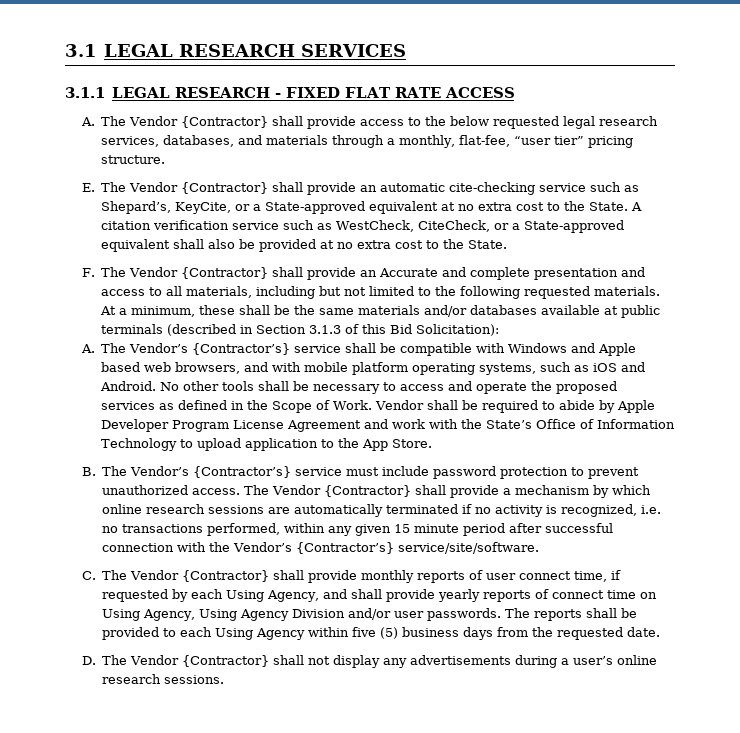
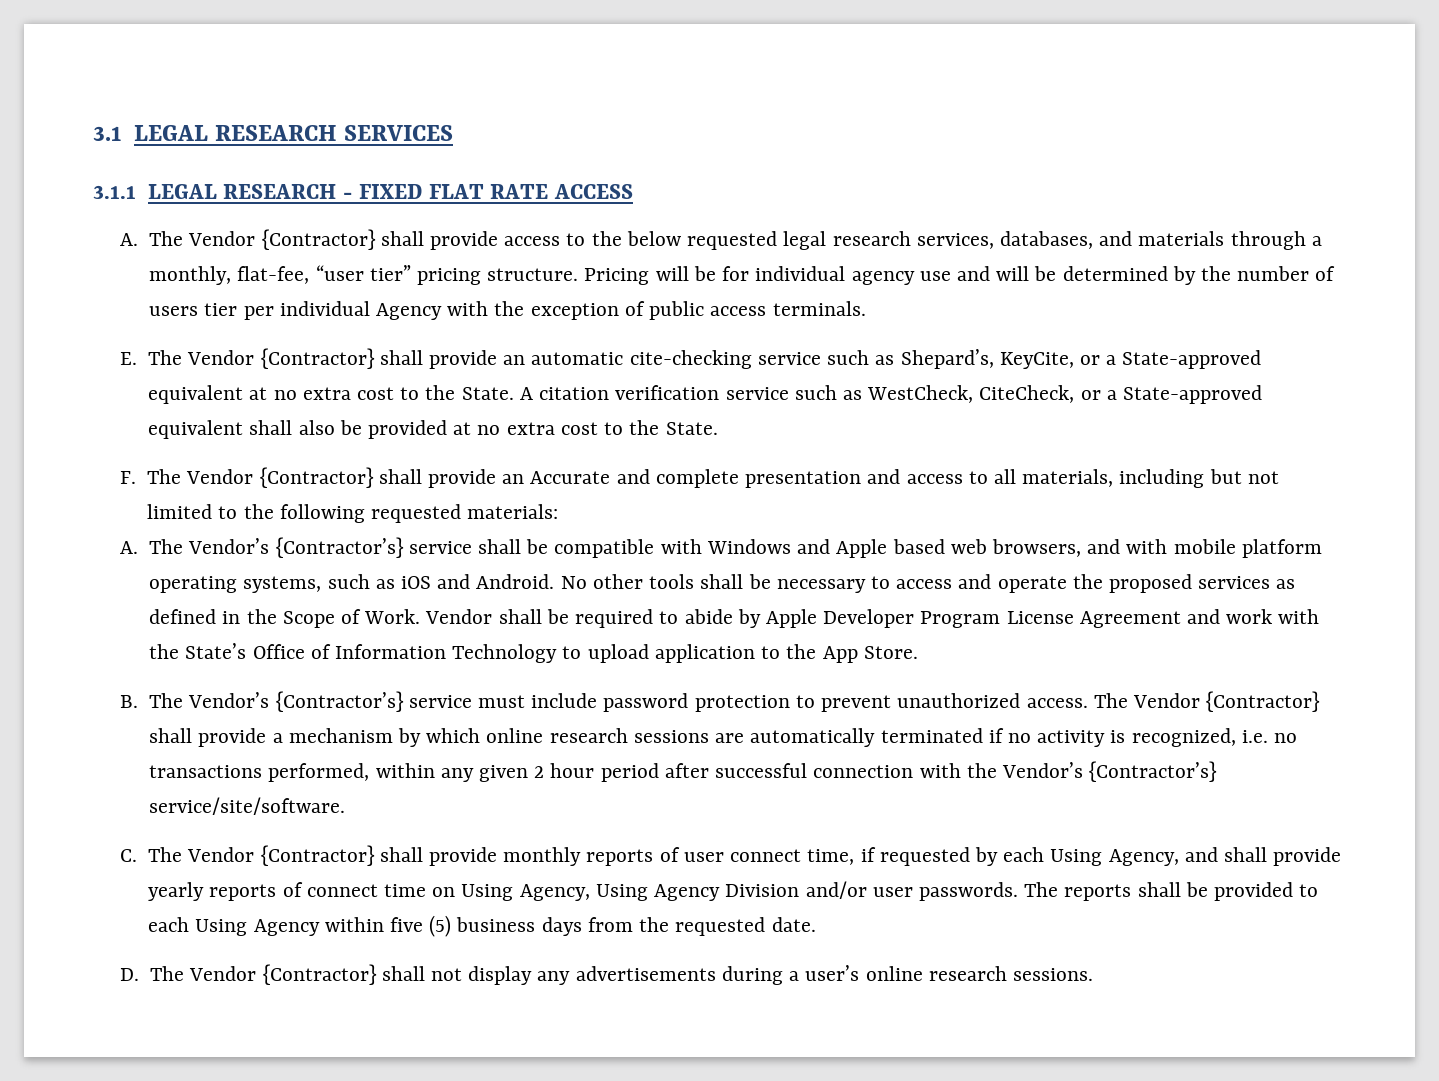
(166, 159) none -> [584,266,1336,285] [149,301,866,320] Pricing will be for individual agency use and will be determined by the number of users tier per individual Agency with the exception of public access terminals.
[594,286,661,296] [100,305,661,318] [101,324,500,336] materials. At a minimum, these shall be the same materials and/or databases available at public terminals (described in Section 3.1.3 of this Bid Solicitation): -> [467,504,559,519] materials:
[394,524,460,533] 15 minute -> [534,763,595,778] 2 hour

